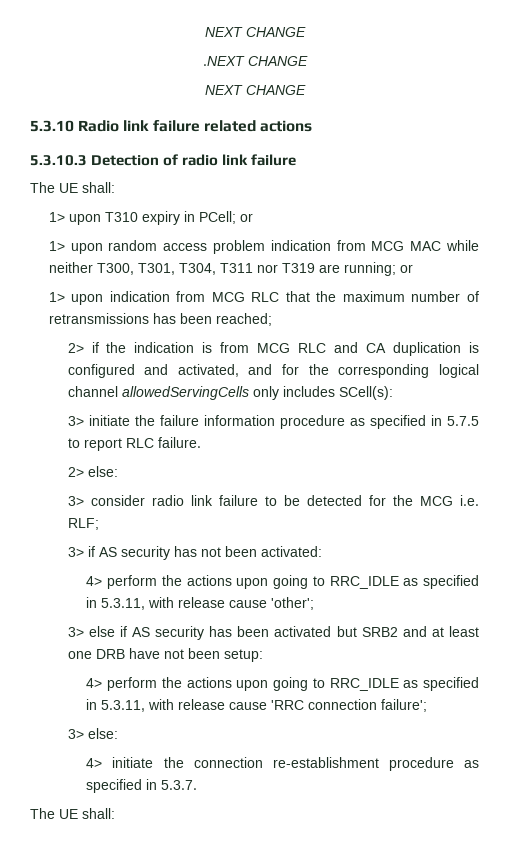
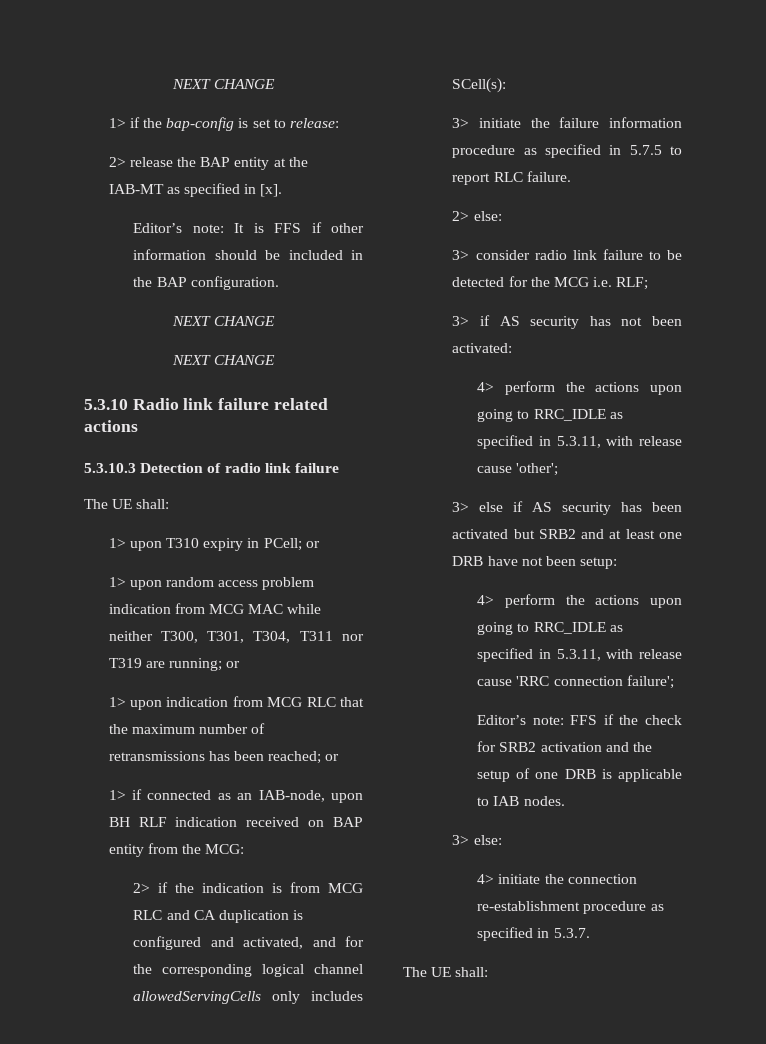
[204,27,306,37] [202,56,245,66] NEXT CHANGE // .NEXT -> [171,79,276,89] [108,117,340,131] [108,157,308,170] [108,183,283,197] [133,222,364,233] [133,249,363,260] [133,276,279,290] [171,316,211,326] NEXT CHANGE // 1> if the bap-config is set to release: // 2> release the BAP entity at the IAB-MT as specified in [x]. // Editor’s note: It is FFS if other information should be included in the BAP configuration. // NEXT
(272, 319) none -> [325,754,340,761] [108,789,363,803] [108,817,363,827] [108,843,245,857] or // 1> if connected as an IAB-node, upon BH RLF indication received on BAP entity from the MCG:
(428, 705) none -> [477,714,682,725] [477,741,652,752] [477,768,682,782] [477,796,565,806] // Editor’s note: FFS if the check for SRB2 activation and the setup of one DRB is applicable to IAB nodes.

